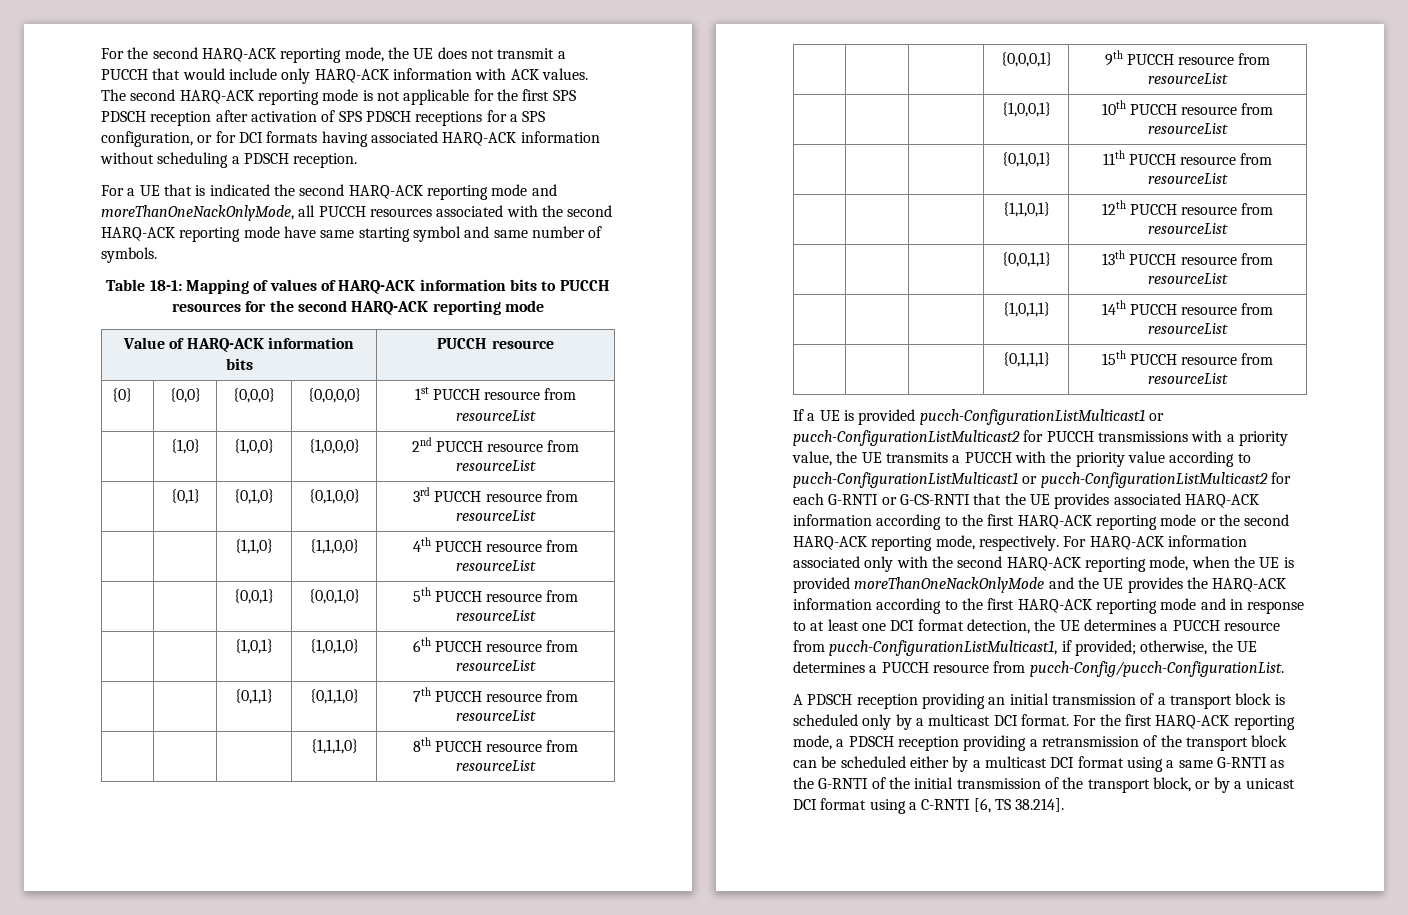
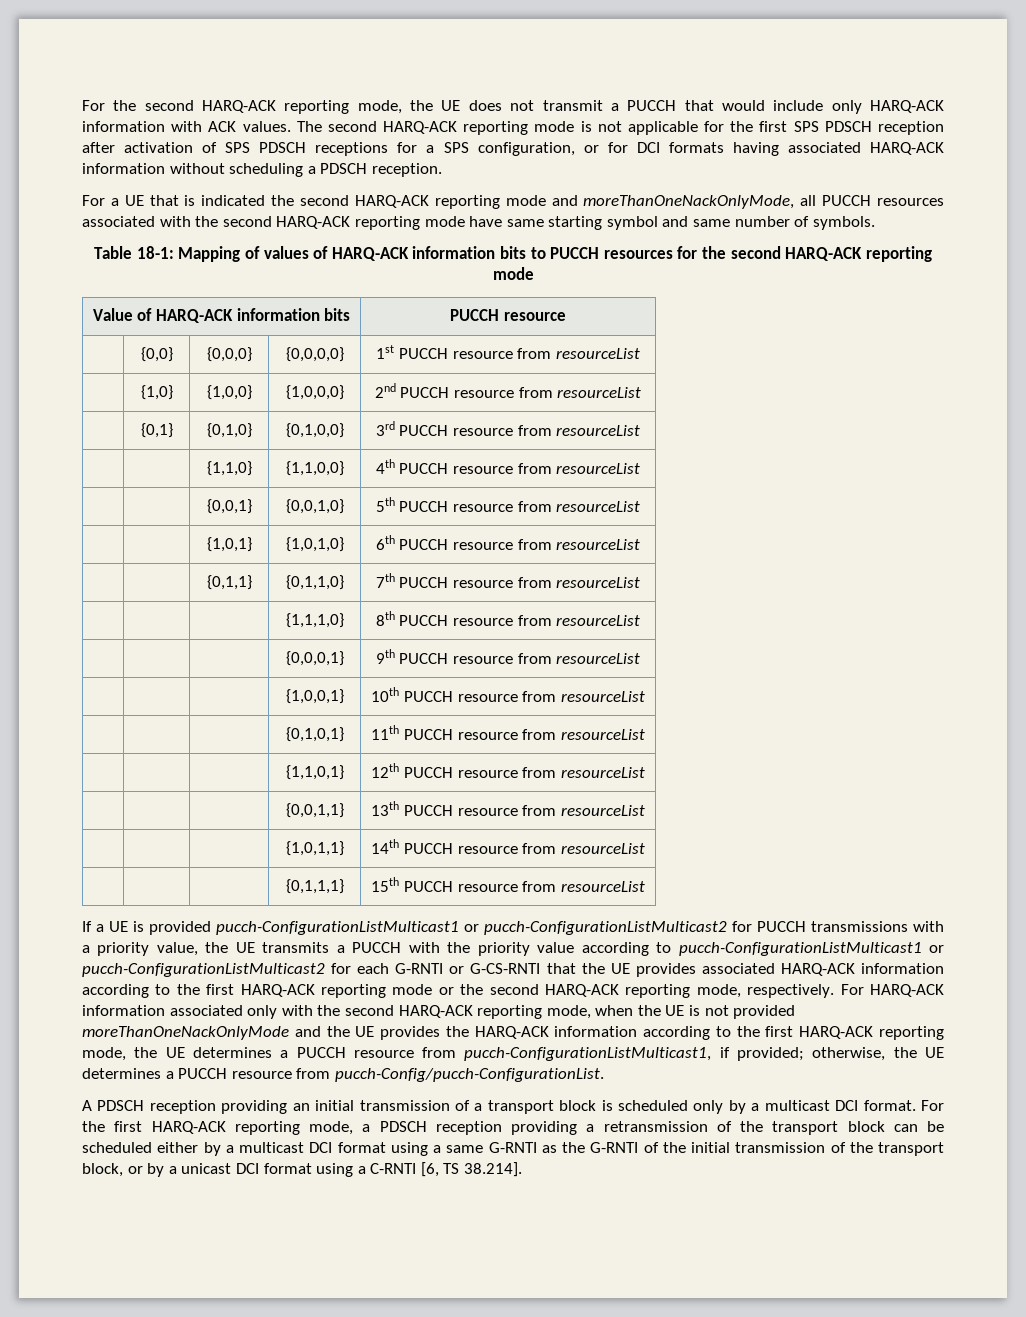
[111,388,132,402] {0} -> (566, 316) none
(1294, 562) none -> [704,1005,729,1016] not
[1160,598,1305,614] [793,619,1030,634] mode and in response to at least one DCI format detection, -> [82,1047,126,1061] mode,

